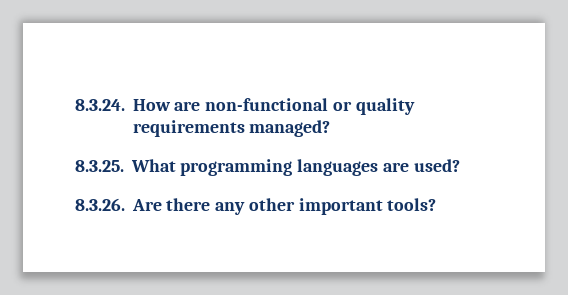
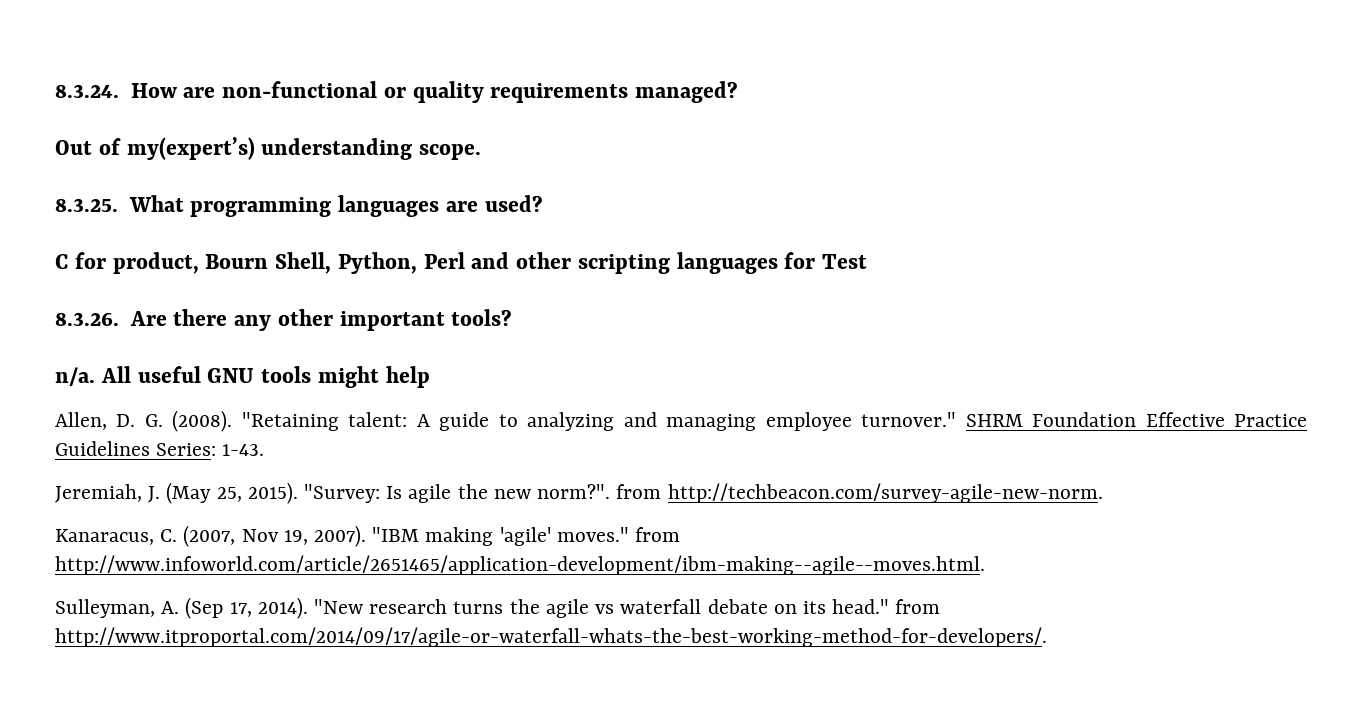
(331, 128) none -> [55,137,481,160] // Out of my(expert’s) understanding scope.
(460, 165) none -> [55,252,867,274] // C for product, Bourn Shell, Python, Perl and other scripting languages for Test
(437, 204) none -> [55,366,430,388] [55,410,1307,432] [55,441,265,456] [55,482,1103,504] [55,525,681,547] [55,555,985,575] [55,597,941,619] [55,627,1047,647] // n/a. All useful GNU tools might help // Allen, D. G. (2008). "Retaining talent: A guide to analyzing and managing employee turnover." SHRM Foundation Effective Practice Guidelines Series: 1-43. // Jeremiah, J. (May 25, 2015). "Survey: Is agile the new norm?". from http://techbeacon.com/survey-agile-new-norm. // Kanaracus, C. (2007, Nov 19, 2007). "IBM making 'agile' moves." from http://www.infoworld.com/article/2651465/application-development/ibm-making--agile--moves.html. // Sulleyman, A. (Sep 17, 2014). "New research turns the agile vs waterfall debate on its head." from http://www.itproportal.com/2014/09/17/agile-or-waterfall-whats-the-best-working-method-for-developers/.

